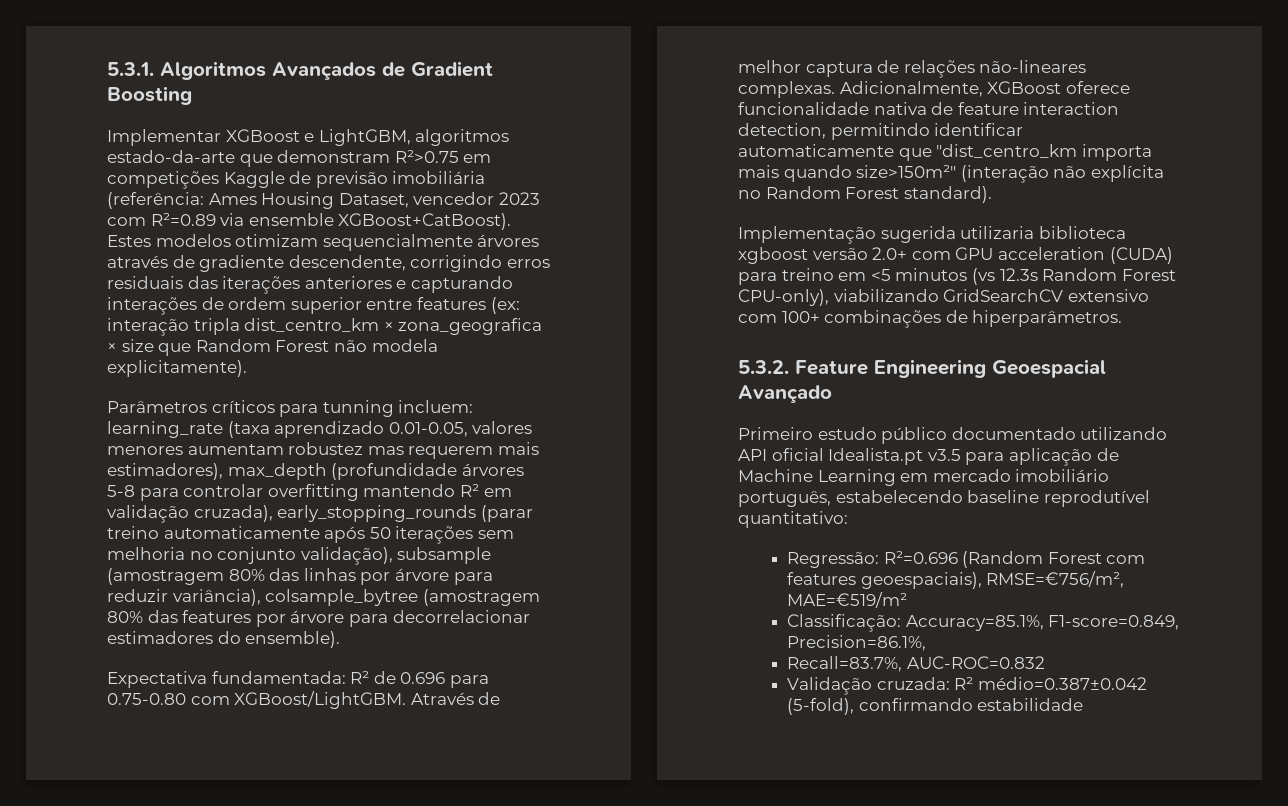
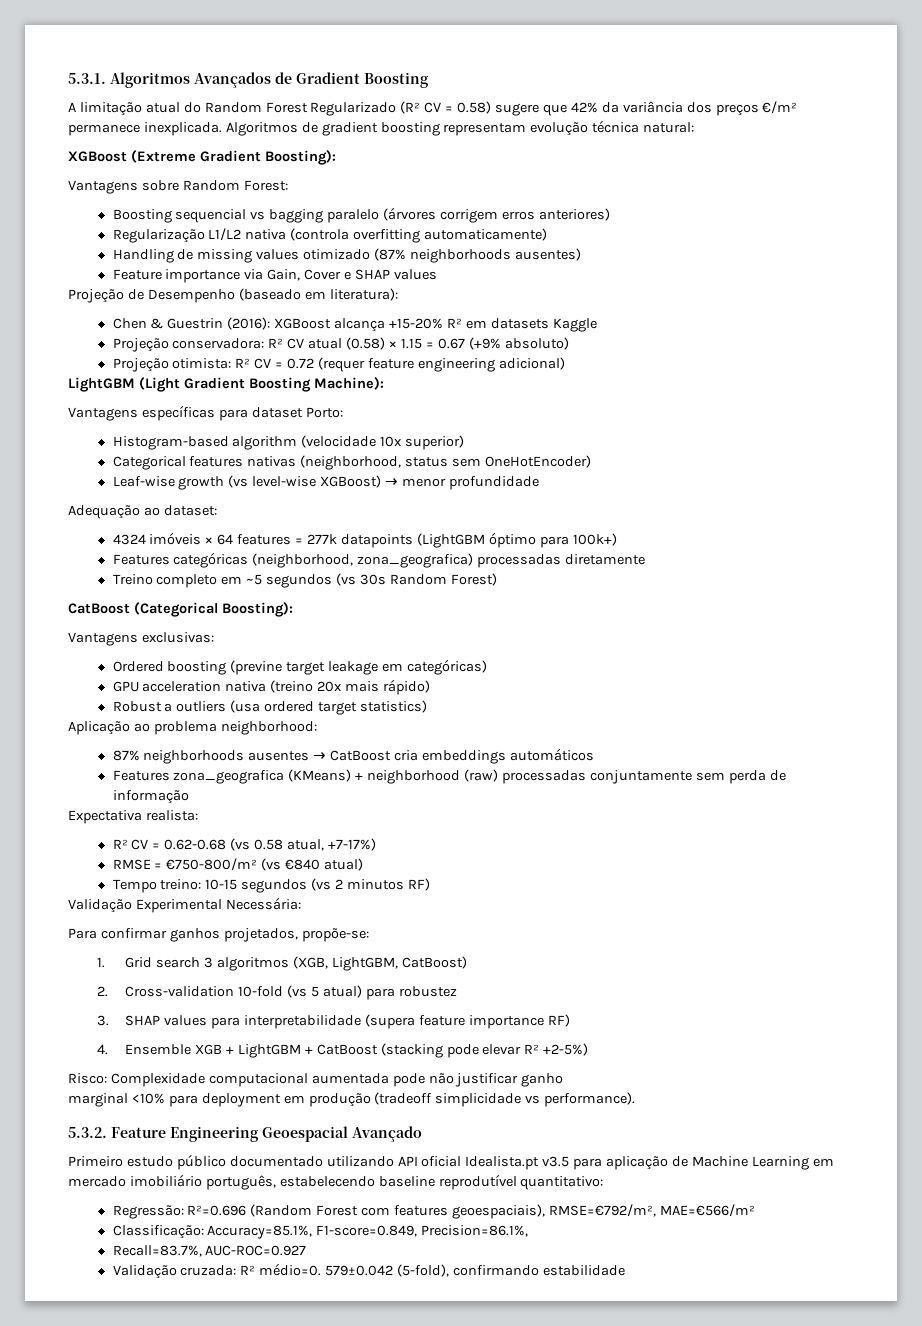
[107,129,510,146] [107,150,492,167] [107,171,486,189] [107,192,540,209] [107,213,512,230] [107,234,540,251] [107,255,550,272] [107,276,513,294] [107,297,520,315] [107,318,543,336] [107,339,438,356] [107,360,247,377] [107,400,474,417] [107,421,533,438] [107,442,539,459] [107,463,524,480] [107,484,512,501] [107,505,533,523] [107,526,514,544] [107,547,492,565] [107,568,493,585] [107,589,540,606] [107,610,530,627] [107,631,341,648] [107,671,489,688] [107,691,501,709] [738,60,1087,78] [738,81,1130,98] [738,102,1120,115] [738,123,1024,140] [738,144,1152,161] [738,165,1164,183] [738,186,992,203] [738,226,1126,244] [738,247,1173,264] [738,268,1176,285] [738,289,1149,306] [738,310,1123,328] Implementar XGBoost e LightGBM, algoritmos estado-da-arte que demonstram R²>0.75 em competições Kaggle de previsão imobiliária (referência: Ames Housing Dataset, vencedor 2023 com R²=0.89 via ensemble XGBoost+CatBoost). Estes modelos otimizam sequencialmente árvores através de gradiente descendente, corrigindo erros residuais das iterações anteriores e capturando interações de ordem superior entre features (ex: interação tripla dist_centro_km × zona_geografica × size que Random Forest não modela explicitamente). // Parâmetros críticos para tunning incluem: learning_rate (taxa aprendizado 0.01-0.05, valores menores aumentam robustez mas requerem mais estimadores), max_depth (profundidade árvores 5-8 para controlar overfitting mantendo R² em validação cruzada), early_stopping_rounds (parar treino automaticamente após 50 iterações sem melhoria no conjunto validação), subsample (amostragem 80% das linhas por árvore para reduzir variância), colsample_bytree (amostragem 80% das features por árvore para decorrelacionar estimadores do ensemble). // Expectativa fundamentada: R² de 0.696 para 0.75-0.80 com XGBoost/LightGBM. Através de melhor captura de relações não-lineares complexas. Adicionalmente, XGBoost oferece funcionalidade nativa de feature interaction detection, permitindo identificar automaticamente que "dist_centro_km importa mais quando size>150m²" (interação não explícita no Random Forest standard). // Implementação sugerida utilizaria biblioteca xgboost versão 2.0+ com GPU acceleration (CUDA) para treino em <5 minutos (vs 12.3s Random Forest CPU-only), viabilizando GridSearchCV extensivo com 100+ combinações de hiperparâmetros. -> [68,101,798,116] [68,120,695,136] [68,150,336,165] [68,180,288,194] [112,207,610,223] [112,228,548,243] [112,248,581,263] [112,269,437,283] [68,288,398,303] [112,317,597,332] [112,337,569,352] [112,357,565,372] [68,377,384,392] [68,405,343,421] [112,435,465,450] [112,455,591,470] [112,475,539,490] [68,505,217,519] [112,532,617,548] [112,552,646,568] [112,573,497,588] [68,602,293,617] [68,632,214,646] [112,659,487,675] [112,679,430,695] [112,700,427,715] [68,721,317,735] [112,748,594,764] [112,769,786,784] [112,790,189,804] [68,810,198,824] [112,838,376,851] [112,858,364,871] [112,878,430,893] [68,897,301,913] [68,928,369,942] [96,956,467,971] [96,985,457,1000] [96,1014,570,1029] [96,1043,589,1058] [68,1073,564,1087] [68,1092,636,1107] A limitação atual do Random Forest Regularizado (R² CV = 0.58) sugere que 42% da variância dos preços €/m² permanece inexplicada. Algoritmos de gradient boosting representam evolução técnica natural: // XGBoost (Extreme Gradient Boosting): // Vantagens sobre Random Forest: // Boosting sequencial vs bagging paralelo (árvores corrigem erros anteriores) // Regularização L1/L2 nativa (controla overfitting automaticamente) // Handling de missing values otimizado (87% neighborhoods ausentes) // Feature importance via Gain, Cover e SHAP values // Projeção de Desempenho (baseado em literatura): // Chen & Guestrin (2016): XGBoost alcança +15-20% R² em datasets Kaggle // Projeção conservadora: R² CV atual (0.58) × 1.15 = 0.67 (+9% absoluto) // Projeção otimista: R² CV = 0.72 (requer feature engineering adicional) // LightGBM (Light Gradient Boosting Machine): // Vantagens específicas para dataset Porto: // Histogram-based algorithm (velocidade 10x superior) // Categorical features nativas (neighborhood, status sem OneHotEncoder) // Leaf-wise growth (vs level-wise XGBoost) → menor profundidade // Adequação ao dataset: // 4324 imóveis × 64 features = 277k datapoints (LightGBM óptimo para 100k+) // Features categóricas (neighborhood, zona_geografica) processadas diretamente // Treino completo em ~5 segundos (vs 30s Random Forest) // CatBoost (Categorical Boosting): // Vantagens exclusivas: // Ordered boosting (previne target leakage em categóricas) // GPU acceleration nativa (treino 20x mais rápido) // Robust a outliers (usa ordered target statistics) // Aplicação ao problema neighborhood: // 87% neighborhoods ausentes → CatBoost cria embeddings automáticos // Features zona_geografica (KMeans) + neighborhood (raw) processadas conjuntamente sem perda de informação // Expectativa realista: // R² CV = 0.62-0.68 (vs 0.58 atual, +7-17%) // RMSE = €750-800/m² (vs €840 atual) // Tempo treino: 10-15 segundos (vs 2 minutos RF) // Validação Experimental Necessária: // Para confirmar ganhos projetados, propõe-se: // 1. Grid search 3 algoritmos (XGB, LightGBM, CatBoost) // 2. Cross-validation 10-fold (vs 5 atual) para robustez // 3. SHAP values para interpretabilidade (supera feature importance RF) // 4. Ensemble XGB + LightGBM + CatBoost (stacking pode elevar R² +2-5%) // Risco: Complexidade computacional aumentada pode não justificar ganho // marginal <10% para deployment em produção (tradeoff simplicidade vs performance).
[986,571,1125,588] [787,592,908,608] RMSE=€756/m², MAE=€519/m² -> [548,1204,755,1217] RMSE=€792/m², MAE=€566/m²
[906,656,1045,669] AUC-ROC=0.832 -> [205,1245,307,1256] AUC-ROC=0.927
[977,677,1147,690] médio=0.387±0.042 -> [259,1263,394,1276] médio=0. 579±0.042

